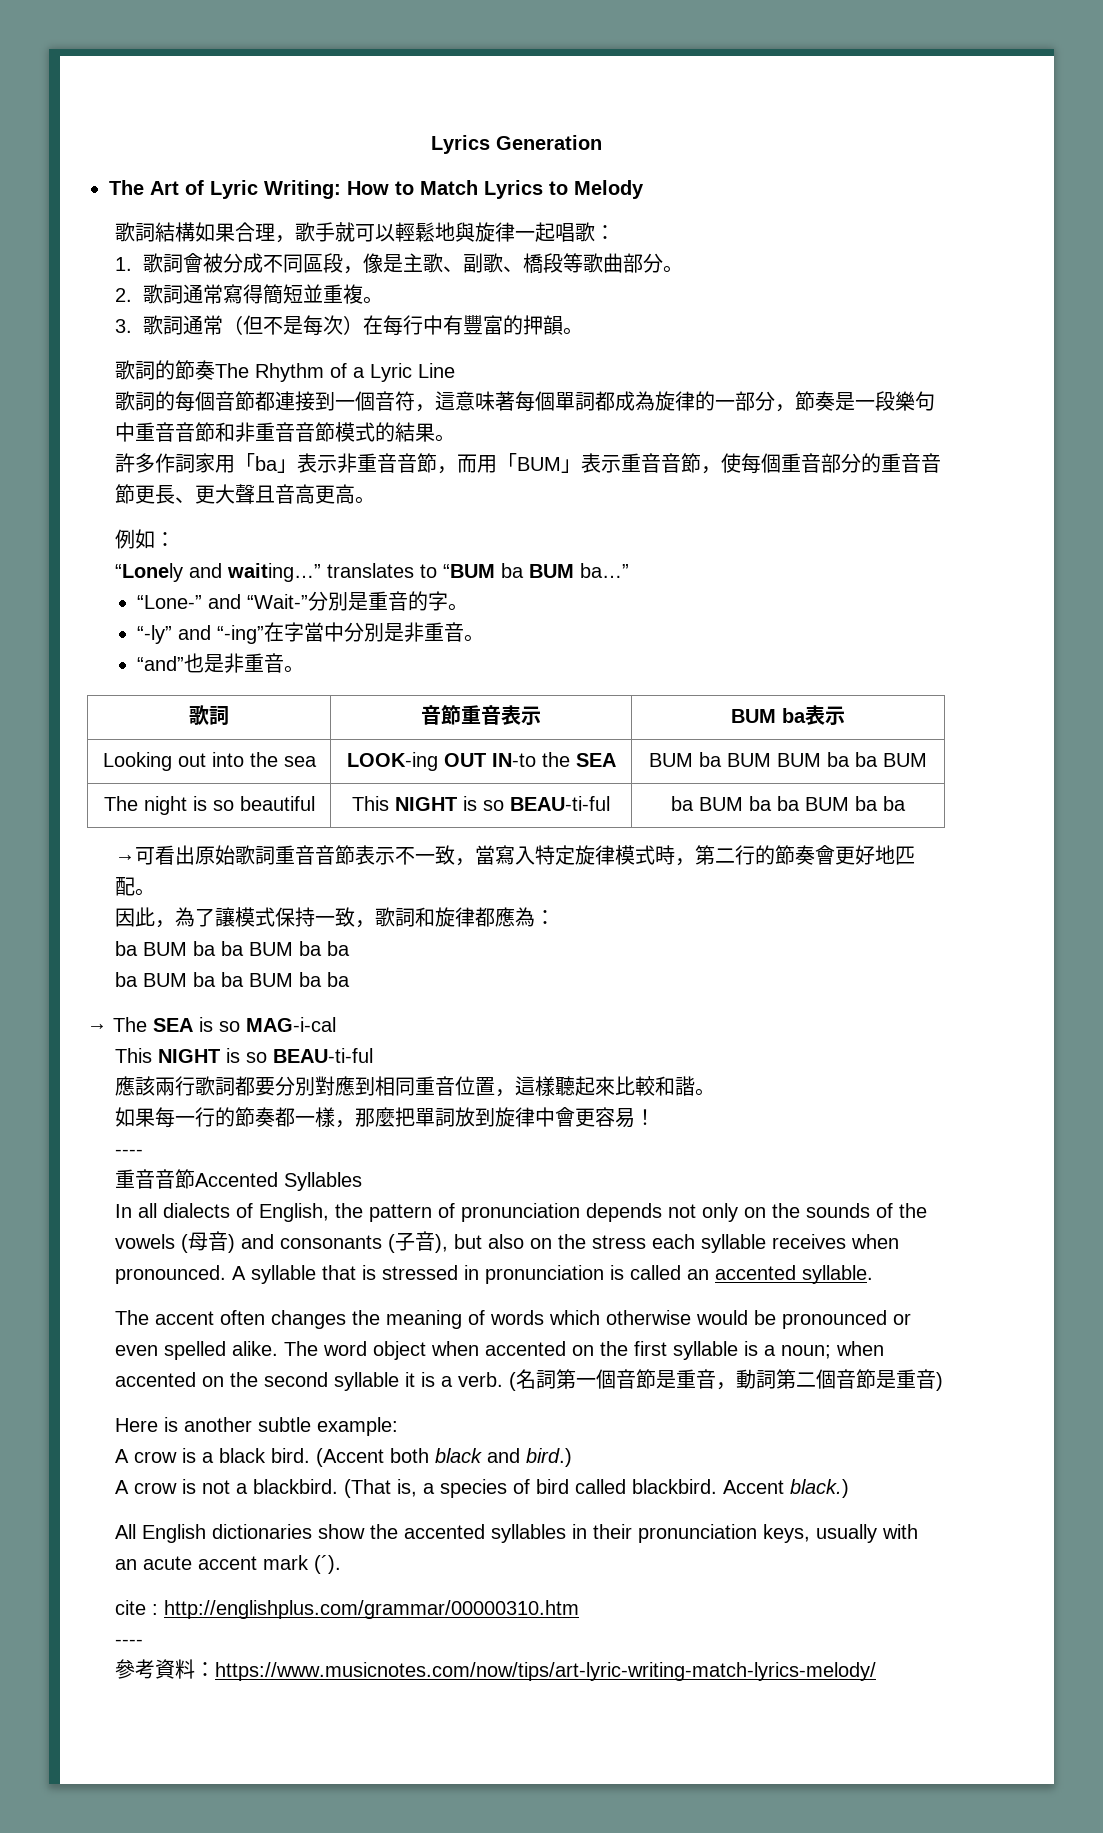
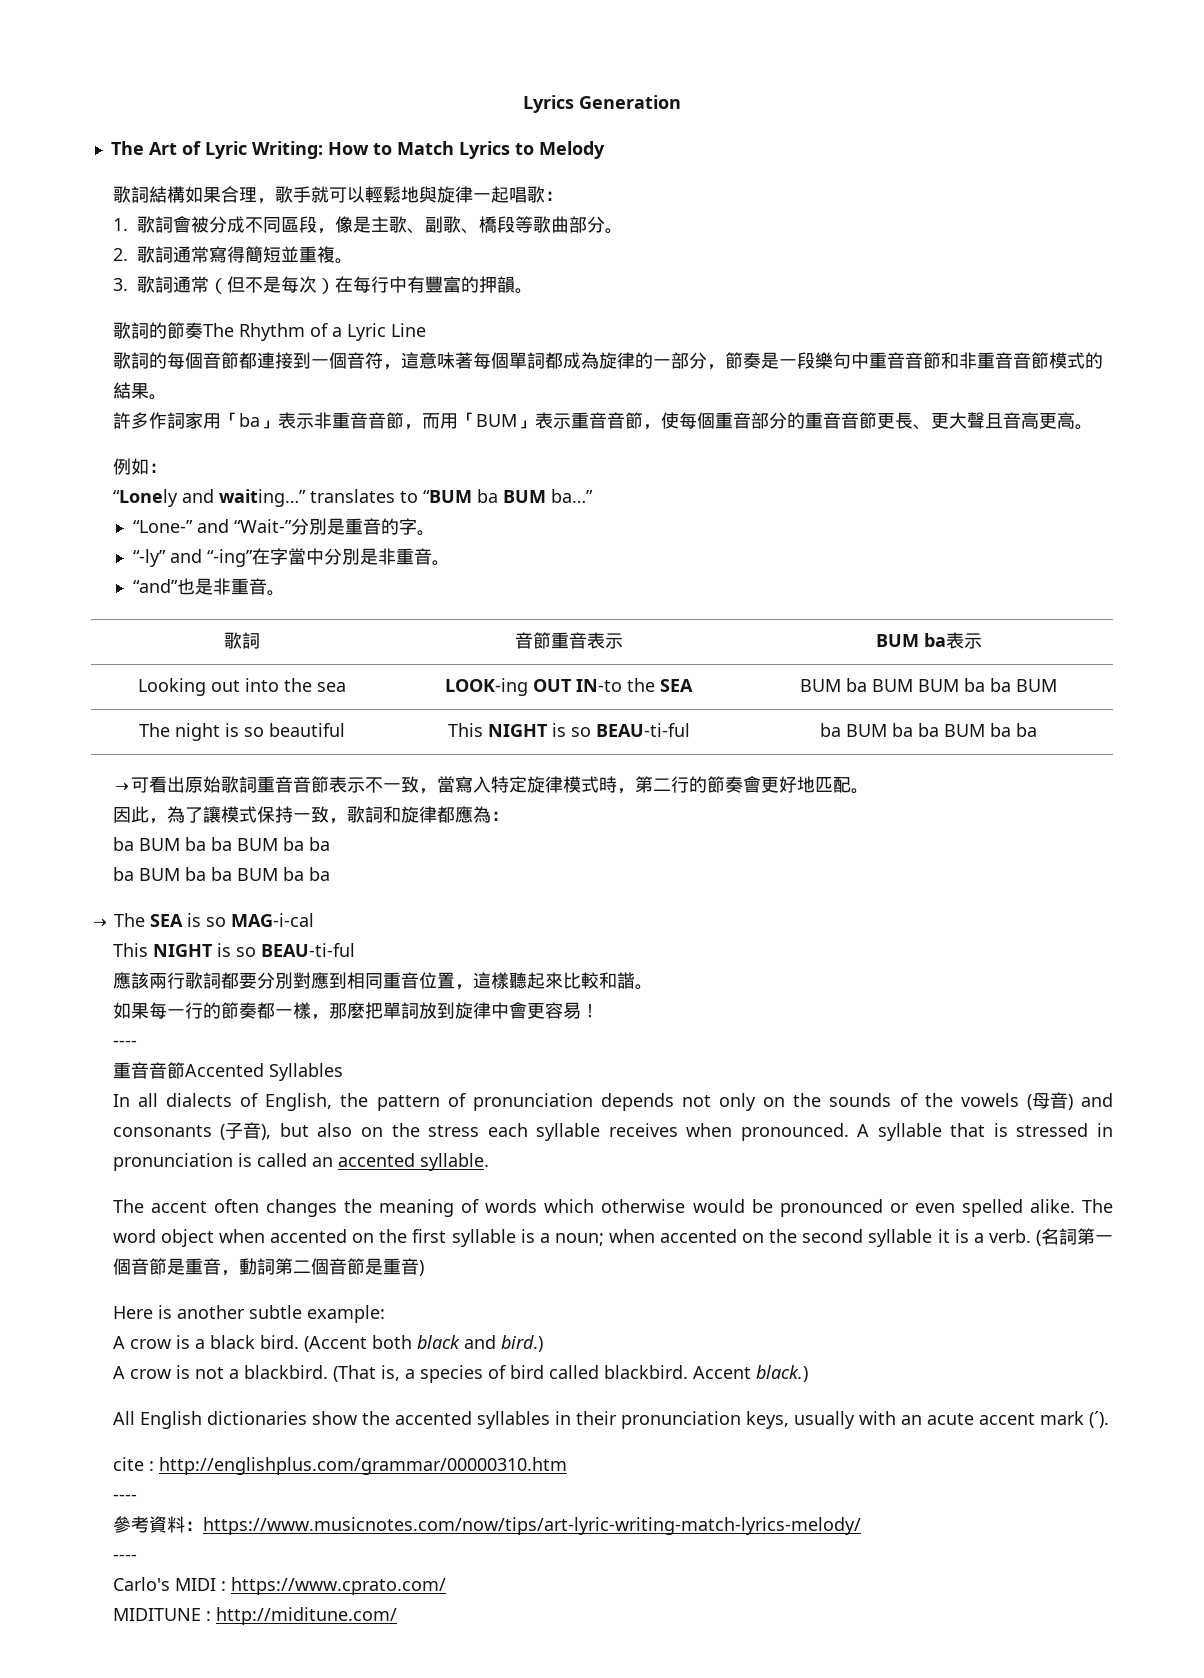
(876, 1671) none -> [112,1554,137,1561] [112,1577,446,1595] [112,1607,397,1625] // ---- // Carlo's MIDI : https://www.cprato.com/ // MIDITUNE : http://miditune.com/

